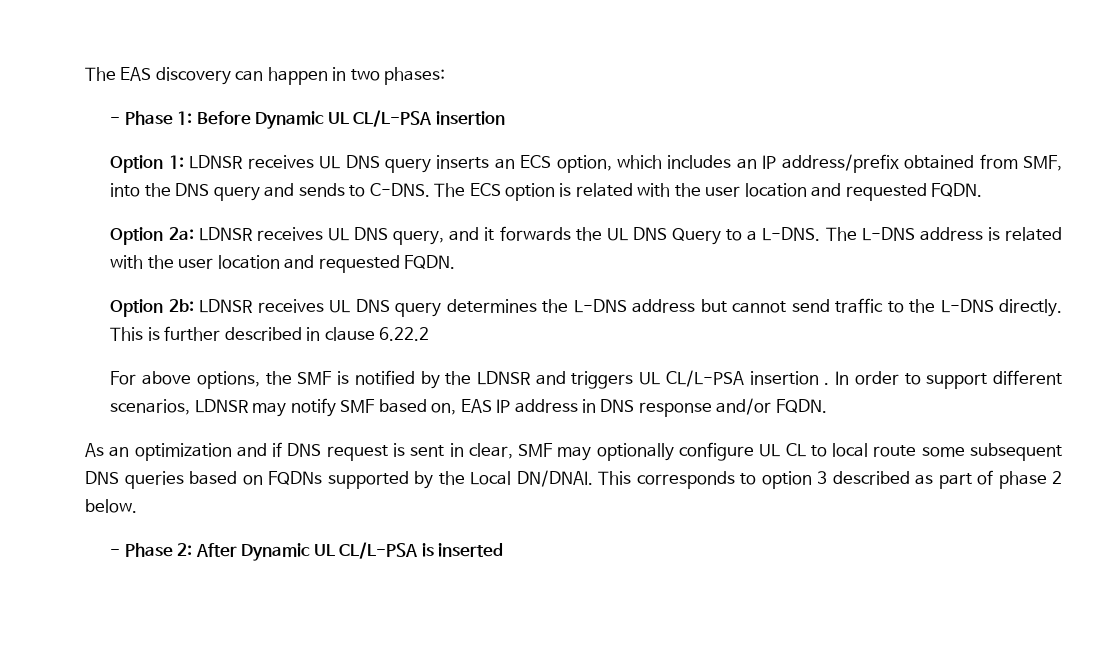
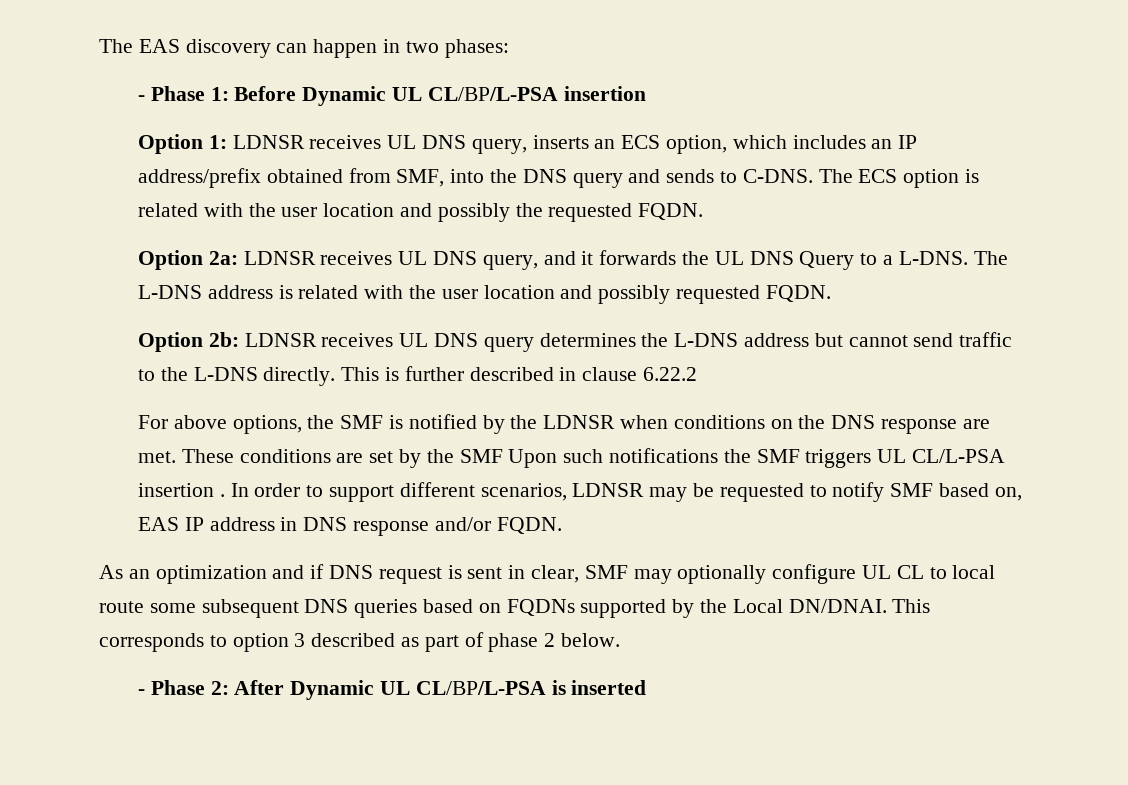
[353,110,432,127] CL/L-PSA -> [427,87,558,101] CL/BP/L-PSA
[384,158,431,173] query -> [471,139,527,154] query,
(842, 190) none -> [437,203,543,222] possibly the
(315, 262) none -> [598,285,671,304] possibly
[535,371,566,385] and -> [620,415,990,434] [138,448,800,468] when conditions on the DNS response are met. These conditions are set by the SMF Upon such notifications the SMF
(287, 409) none -> [693,483,827,502] be requested to
[339,542,418,559] CL/L-PSA -> [415,681,546,695] CL/BP/L-PSA

